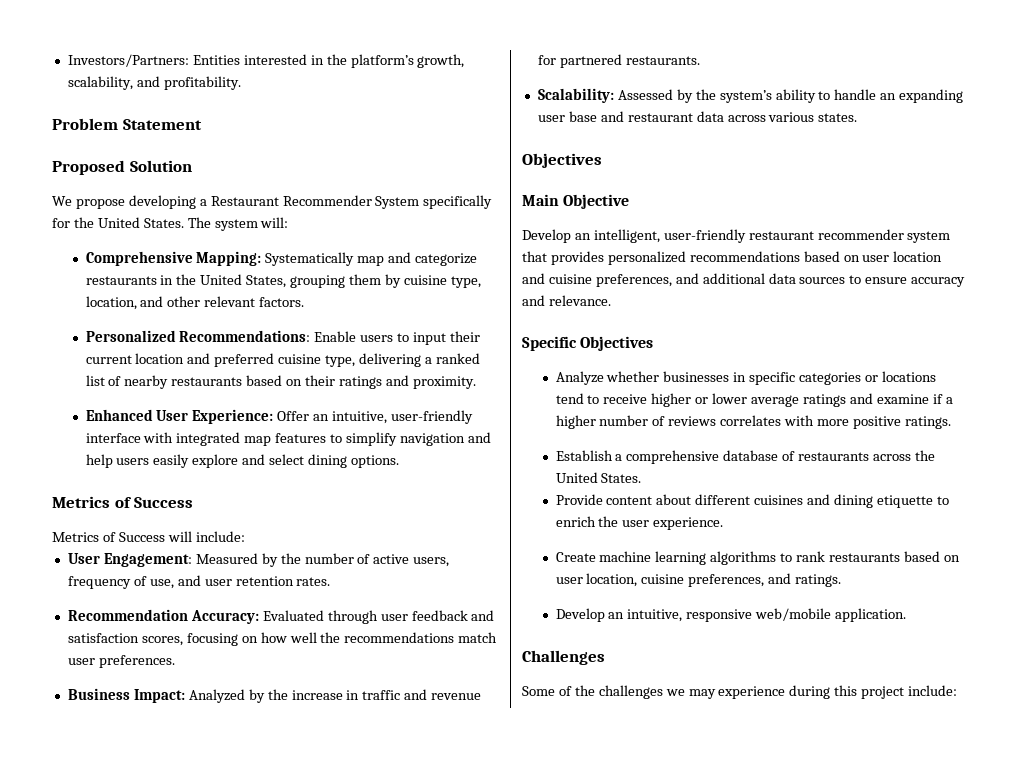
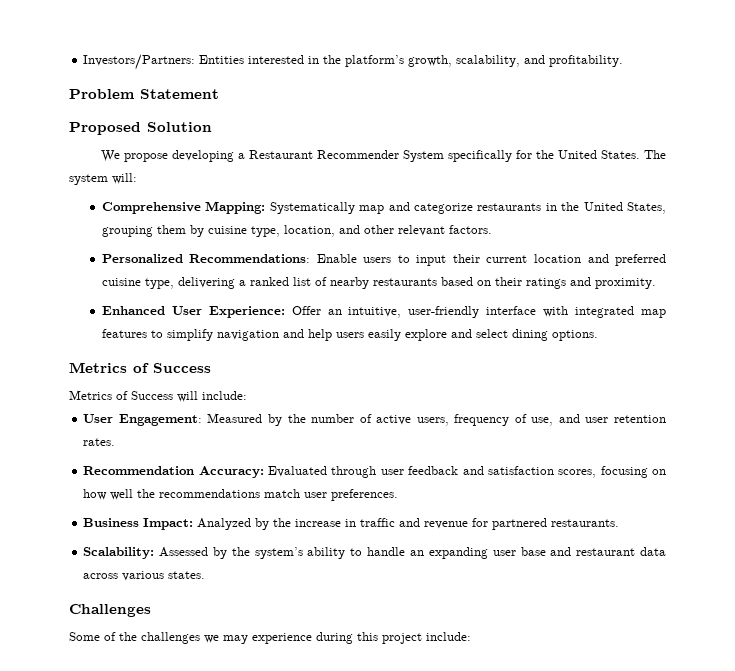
[522,153,602,168] [522,194,630,209] [522,229,951,243] [522,251,943,265] [522,273,966,287] [522,295,611,306] [522,336,654,351] [555,371,936,385] [555,393,953,407] [555,415,951,429] [555,450,935,464] [555,472,642,483] [555,494,949,508] [555,516,724,530] [555,551,960,565] [555,573,842,587] [555,608,907,622] // Objectives // Main Objective // Develop an intelligent, user-friendly restaurant recommender system that provides personalized recommendations based on user location and cuisine preferences, and additional data sources to ensure accuracy and relevance. // Specific Objectives // Analyze whether businesses in specific categories or locations tend to receive higher or lower average ratings and examine if a higher number of reviews correlates with more positive ratings. // Establish a comprehensive database of restaurants across the United States. // Provide content about different cuisines and dining etiquette to enrich the user experience. // Create machine learning algorithms to rank restaurants based on user location, cuisine preferences, and ratings. // Develop an intuitive, responsive web/mobile application. -> (206, 575) none

